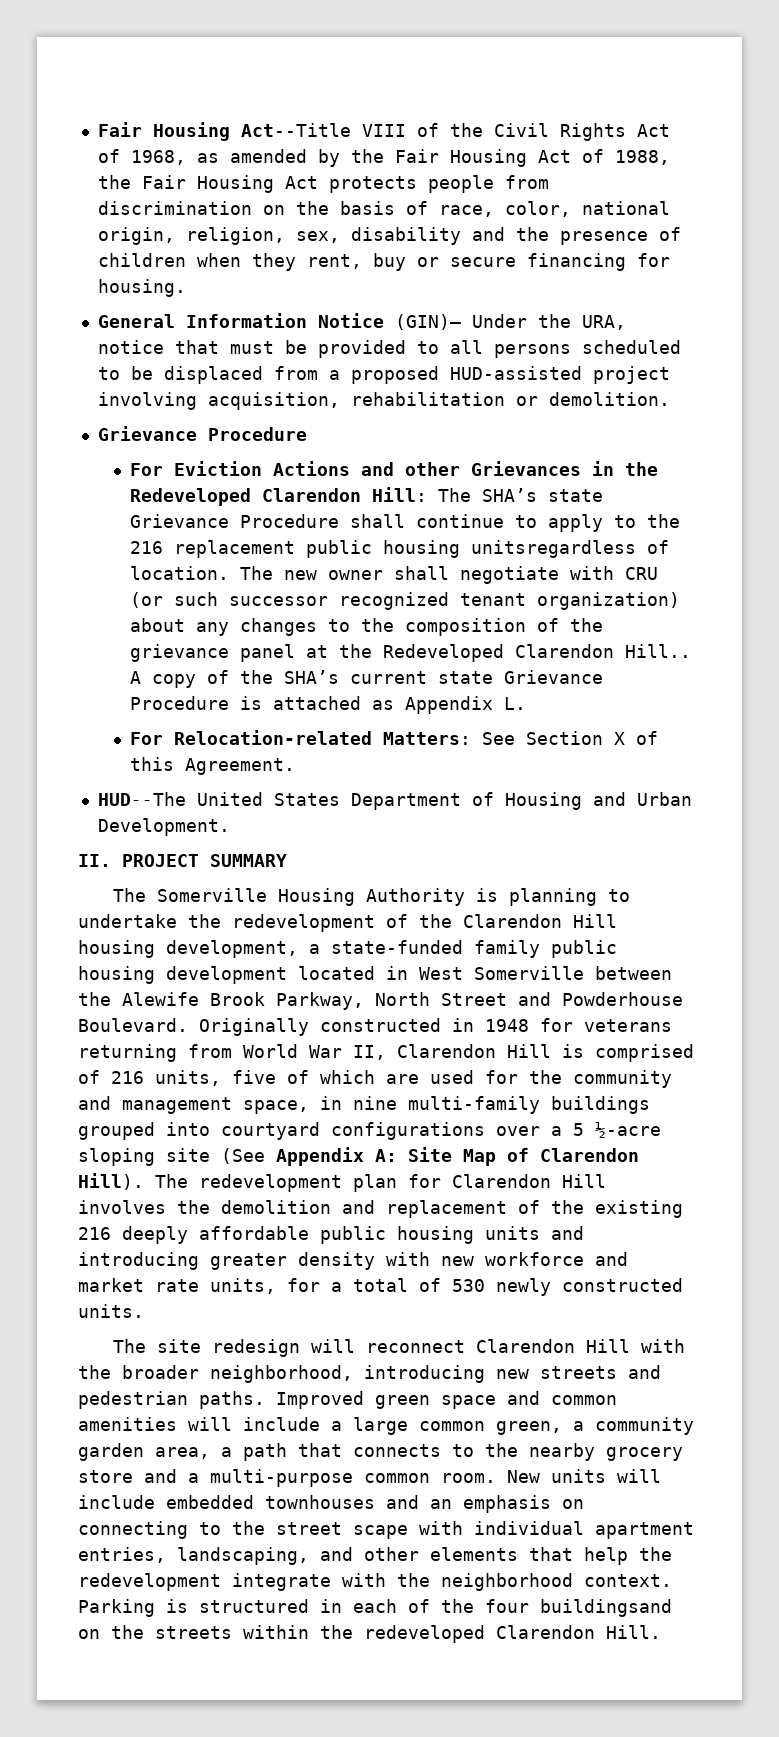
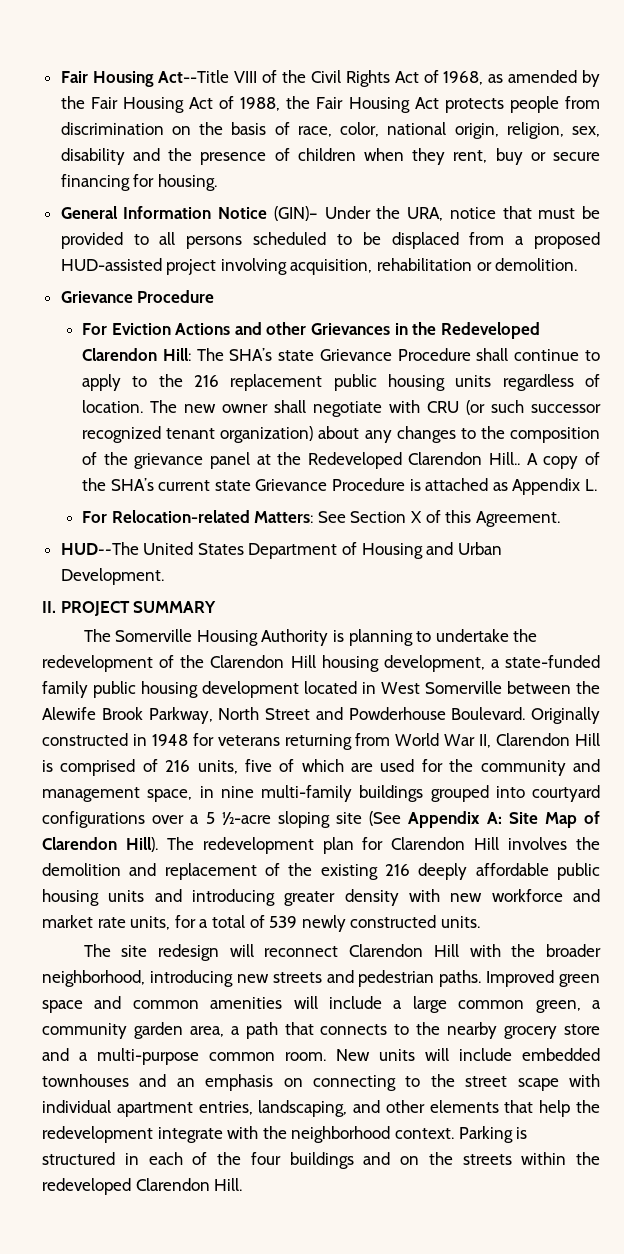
[471,540,637,558] unitsregardless -> [455,374,574,391] units regardless
[452,1279,485,1292] 530 -> [269,916,298,928] 539
[540,1599,672,1617] buildingsand -> [289,1152,391,1169] buildings and

